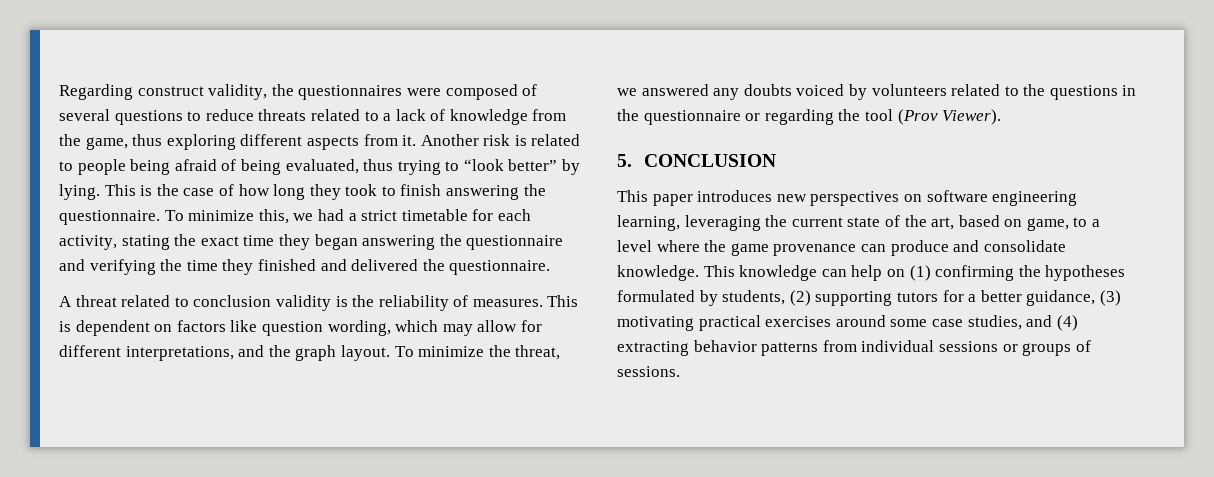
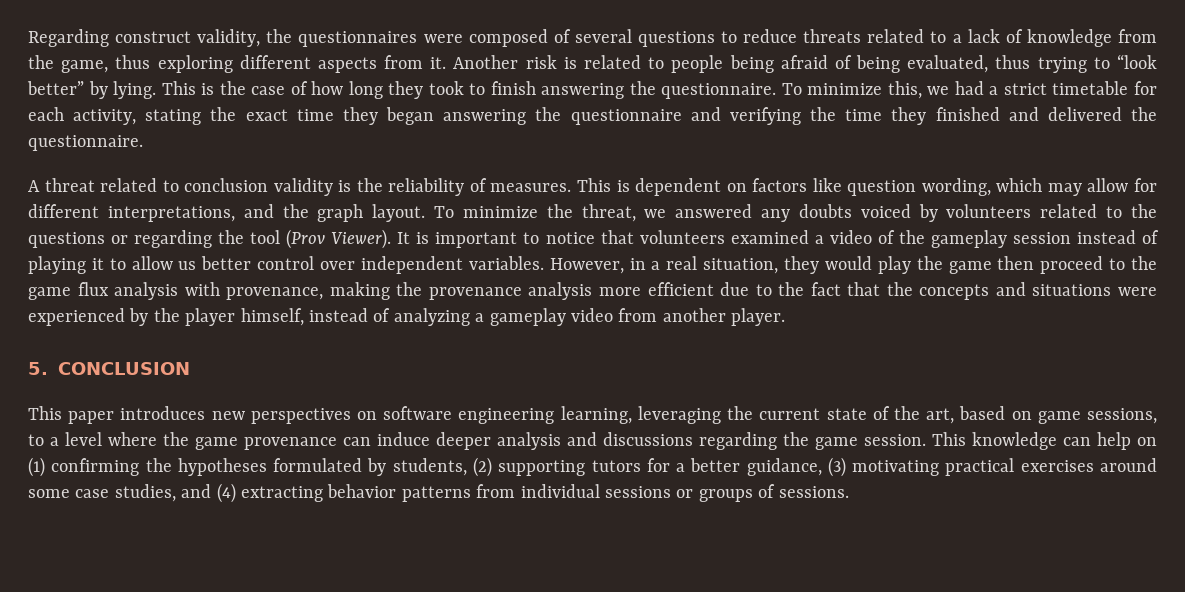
[1122,85,1137,96] [617,109,741,125] in the questionnaire -> (105, 240) none
(1002, 117) none -> [397,230,1159,248] [28,256,1157,274] [28,282,1157,300] [28,308,786,326] It is important to notice that volunteers examined a video of the gameplay session instead of playing it to allow us better control over independent variables. However, in a real situation, they would play the game then proceed to the game flux analysis with provenance, making the provenance analysis more efficient due to the fact that the concepts and situations were experienced by the player himself, instead of analyzing a gameplay video from another player.
[1026,218,1069,231] game, -> [1037,408,1157,424] game sessions,
[890,240,1066,256] [617,265,699,281] produce and consolidate knowledge. -> [377,432,926,450] induce deeper analysis and discussions regarding the game session.

